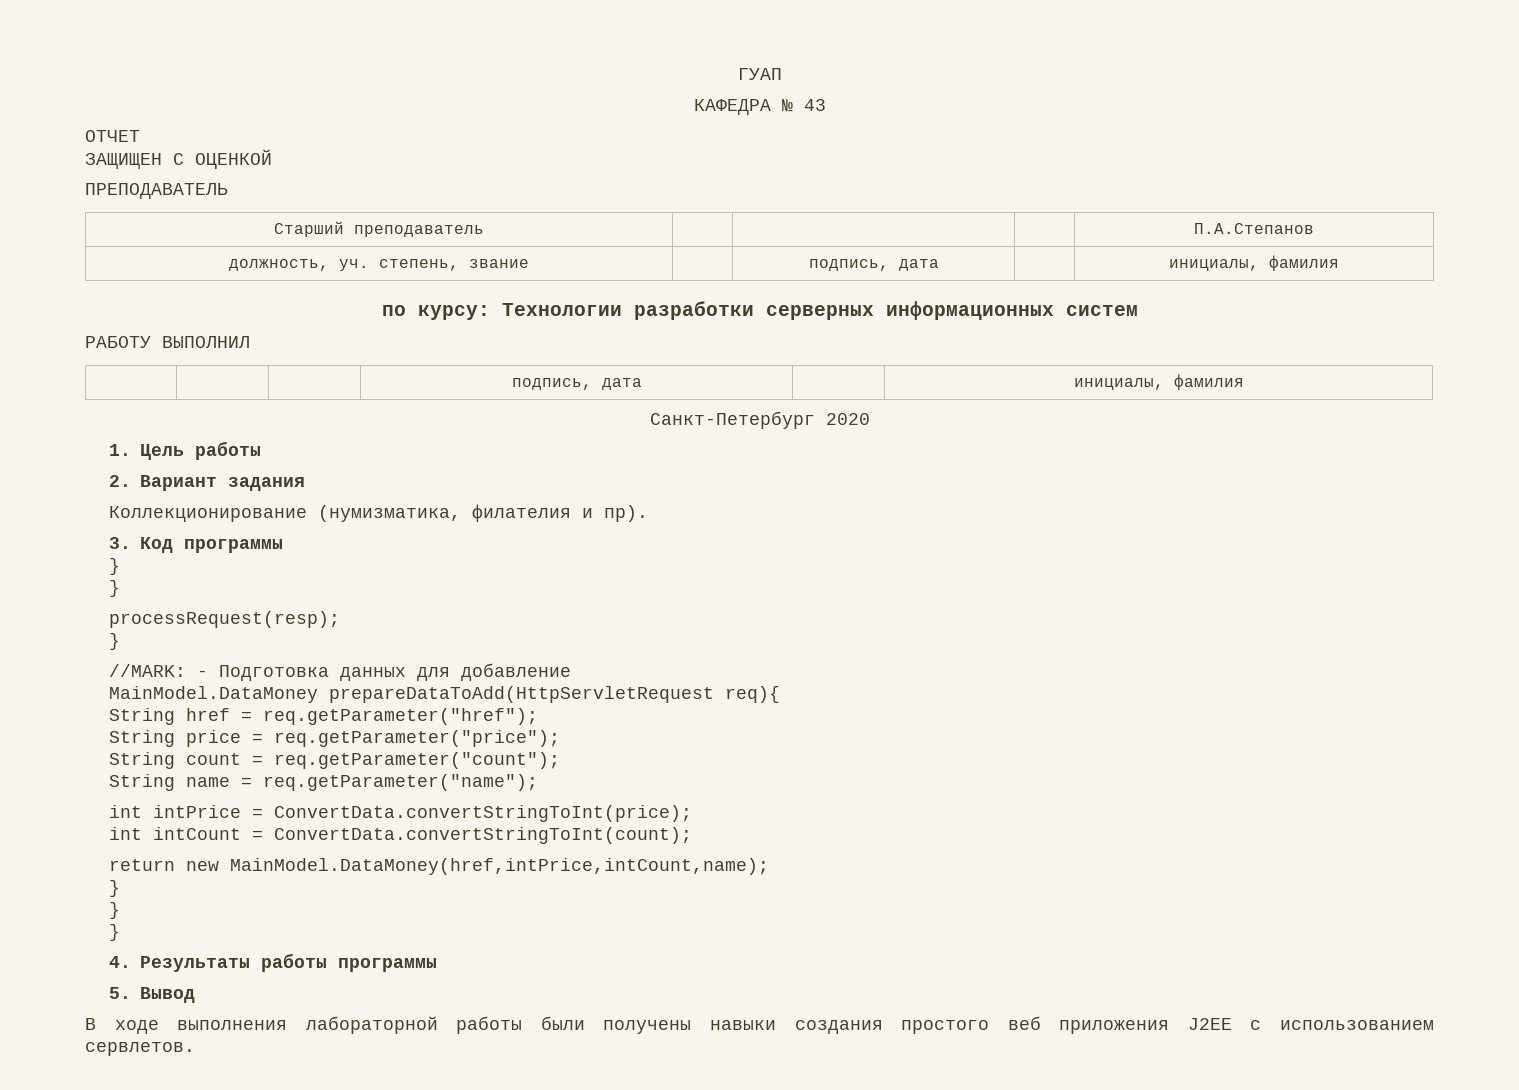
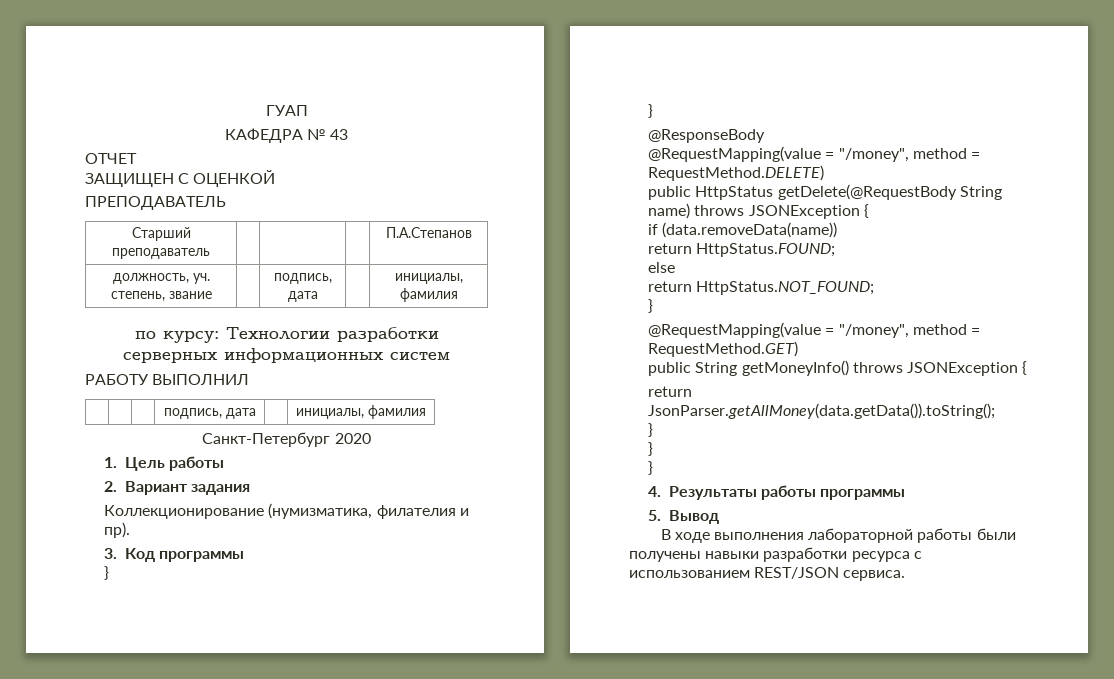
[109,611,341,628] [109,633,121,650] [109,663,572,681] [109,686,781,703] [109,708,539,725] [109,730,561,747] [109,752,561,769] [109,774,539,791] [109,805,693,822] [109,827,693,844] [109,858,770,875] processRequest(resp); // } // //MARK: - Подготовка данных для добавление // MainModel.DataMoney prepareDataToAdd(HttpServletRequest req){ // String href = req.getParameter("href"); // String price = req.getParameter("price"); // String count = req.getParameter("count"); // String name = req.getParameter("name"); // int intPrice = ConvertData.convertStringToInt(price); // int intCount = ConvertData.convertStringToInt(count); // return new MainModel.DataMoney(href,intPrice,intCount,name); -> [648,129,766,143] [648,146,980,162] [648,165,825,181] [648,184,1002,200] [648,203,869,219] [648,222,838,238] [648,243,836,257] [648,262,676,273] [648,281,875,295] [648,299,654,313] [648,322,980,338] [648,341,799,357] [648,360,1028,376] [648,386,693,397] [648,403,996,419] @ResponseBody // @RequestMapping(value = "/money", method = RequestMethod.DELETE) // public HttpStatus getDelete(@RequestBody String name) throws JSONException { // if (data.removeData(name)) // return HttpStatus.FOUND; // else // return HttpStatus.NOT_FOUND; // } // @RequestMapping(value = "/money", method = RequestMethod.GET) // public String getMoneyInfo() throws JSONException { // return JsonParser.getAllMoney(data.getData()).toString();
[794,1016,1435,1034] [85,1042,195,1056] создания простого веб приложения J2EE с использованием сервлетов. -> [763,547,922,562] [629,567,906,581] разработки ресурса с использованием REST/JSON сервиса.

